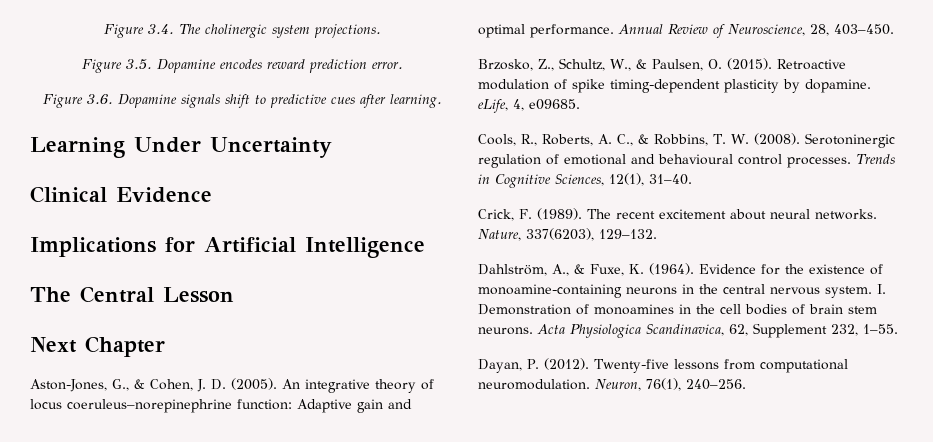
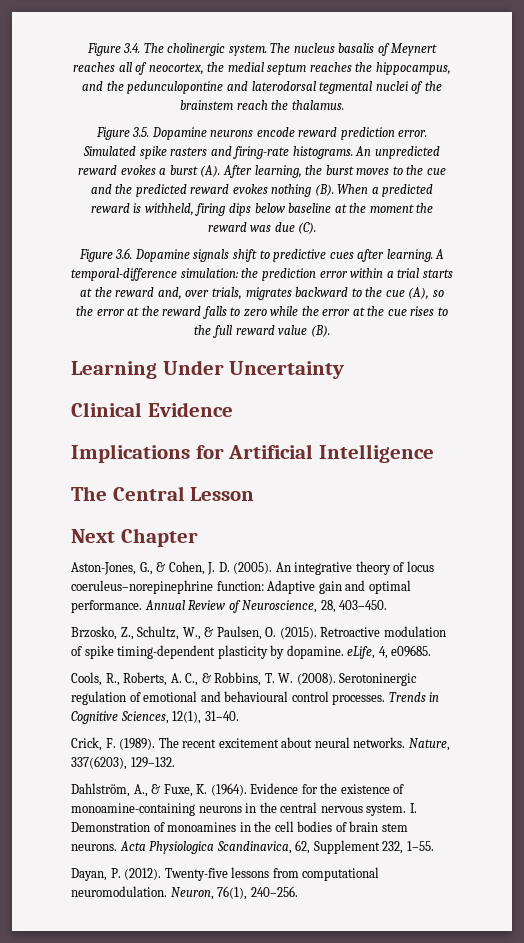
[272,24,381,38] system projections. -> [228,43,438,56] [73,62,451,75] [82,81,442,94] [180,100,344,110] system. The nucleus basalis of Meynert reaches all of neocortex, the medial septum reaches the hippocampus, and the pedunculopontine and laterodorsal tegmental nuclei of the brainstem reach the thalamus.
[220,59,262,69] encodes -> [210,127,295,137] neurons encode
(403, 65) none -> [83,146,440,159] [78,165,446,178] [90,184,434,197] [90,203,434,216] [207,222,317,234] Simulated spike rasters and firing-rate histograms. An unpredicted reward evokes a burst (A). After learning, the burst moves to the cue and the predicted reward evokes nothing (B). When a predicted reward is withheld, firing dips below baseline at the moment the reward was due (C).
(442, 101) none -> [435,249,445,259] [71,268,453,281] [80,287,444,300] [76,306,448,319] [194,325,330,338] A temporal-difference simulation: the prediction error within a trial starts at the reward and, over trials, migrates backward to the cue (A), so the error at the reward falls to zero while the error at the cue rises to the full reward value (B).

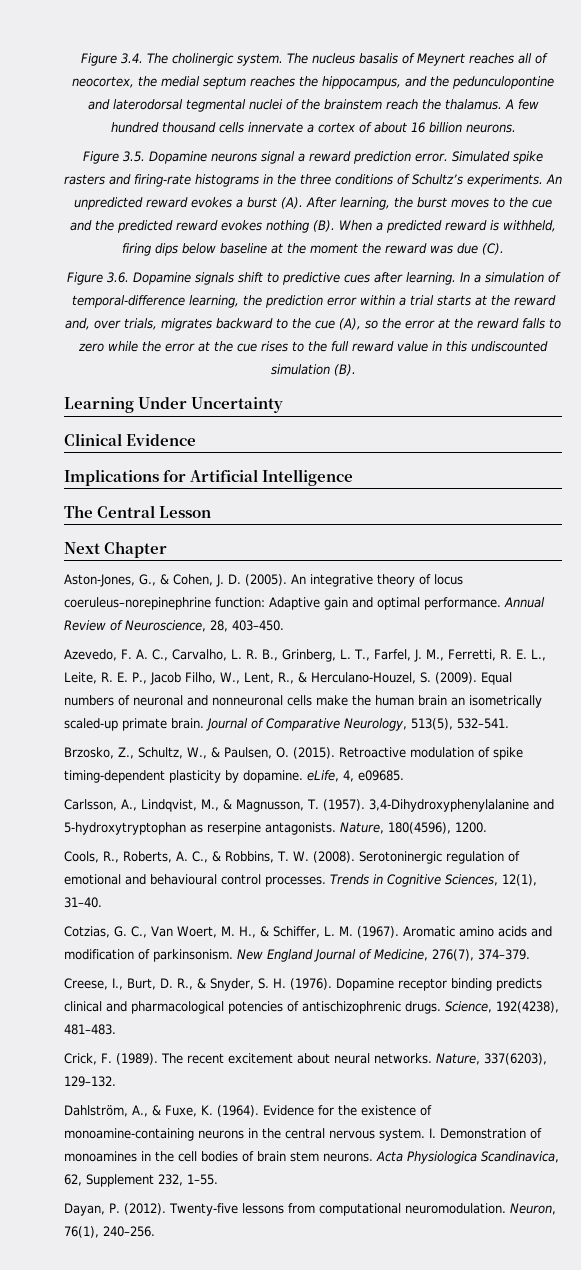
(344, 105) none -> [504,99,539,110] [110,122,516,133] A few hundred thousand cells innervate a cortex of about 16 billion neurons.
[256,127,295,137] encode -> [261,151,306,164] signal a
[292,146,353,159] histograms. -> [195,174,543,187] histograms in the three conditions of Schultz’s experiments.
[435,249,445,259] [71,268,239,281] A temporal-difference simulation: -> [460,272,561,283] [71,295,239,308] In a simulation of temporal-difference learning,
(308, 330) none -> [432,341,548,352] [270,364,330,375] in this undiscounted simulation
(388, 605) none -> [64,649,546,662] [64,672,512,685] [64,695,542,708] [64,718,509,731] // Azevedo, F. A. C., Carvalho, L. R. B., Grinberg, L. T., Farfel, J. M., Ferretti, R. E. L., Leite, R. E. P., Jacob Filho, W., Lent, R., & Herculano-Houzel, S. (2009). Equal numbers of neuronal and nonneuronal cells make the human brain an isometrically scaled-up primate brain. Journal of Comparative Neurology, 513(5), 532–541.
(432, 651) none -> [64,799,554,812] [64,822,487,835] // Carlsson, A., Lindqvist, M., & Magnusson, T. (1957). 3,4-Dihydroxyphenylalanine and 5-hydroxytryptophan as reserpine antagonists. Nature, 180(4596), 1200.
(239, 716) none -> [64,926,552,938] [64,949,530,962] [64,978,542,991] [64,1001,559,1014] [64,1024,116,1035] // Cotzias, G. C., Van Woert, M. H., & Schiffer, L. M. (1967). Aromatic amino acids and modification of parkinsonism. New England Journal of Medicine, 276(7), 374–379. // Creese, I., Burt, D. R., & Snyder, S. H. (1976). Dopamine receptor binding predicts clinical and pharmacological potencies of antischizophrenic drugs. Science, 192(4238), 481–483.

